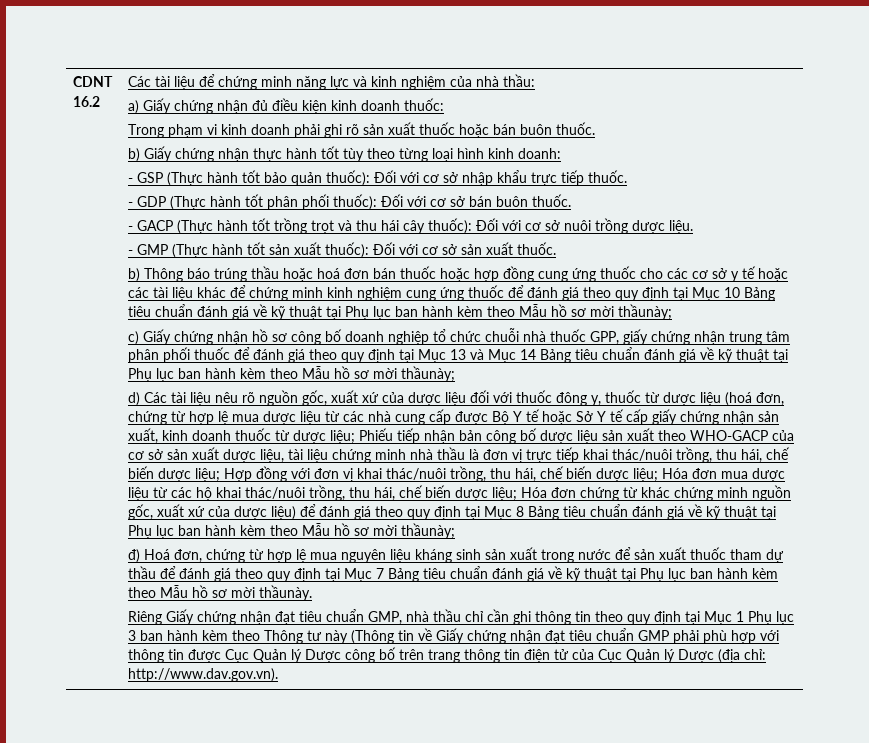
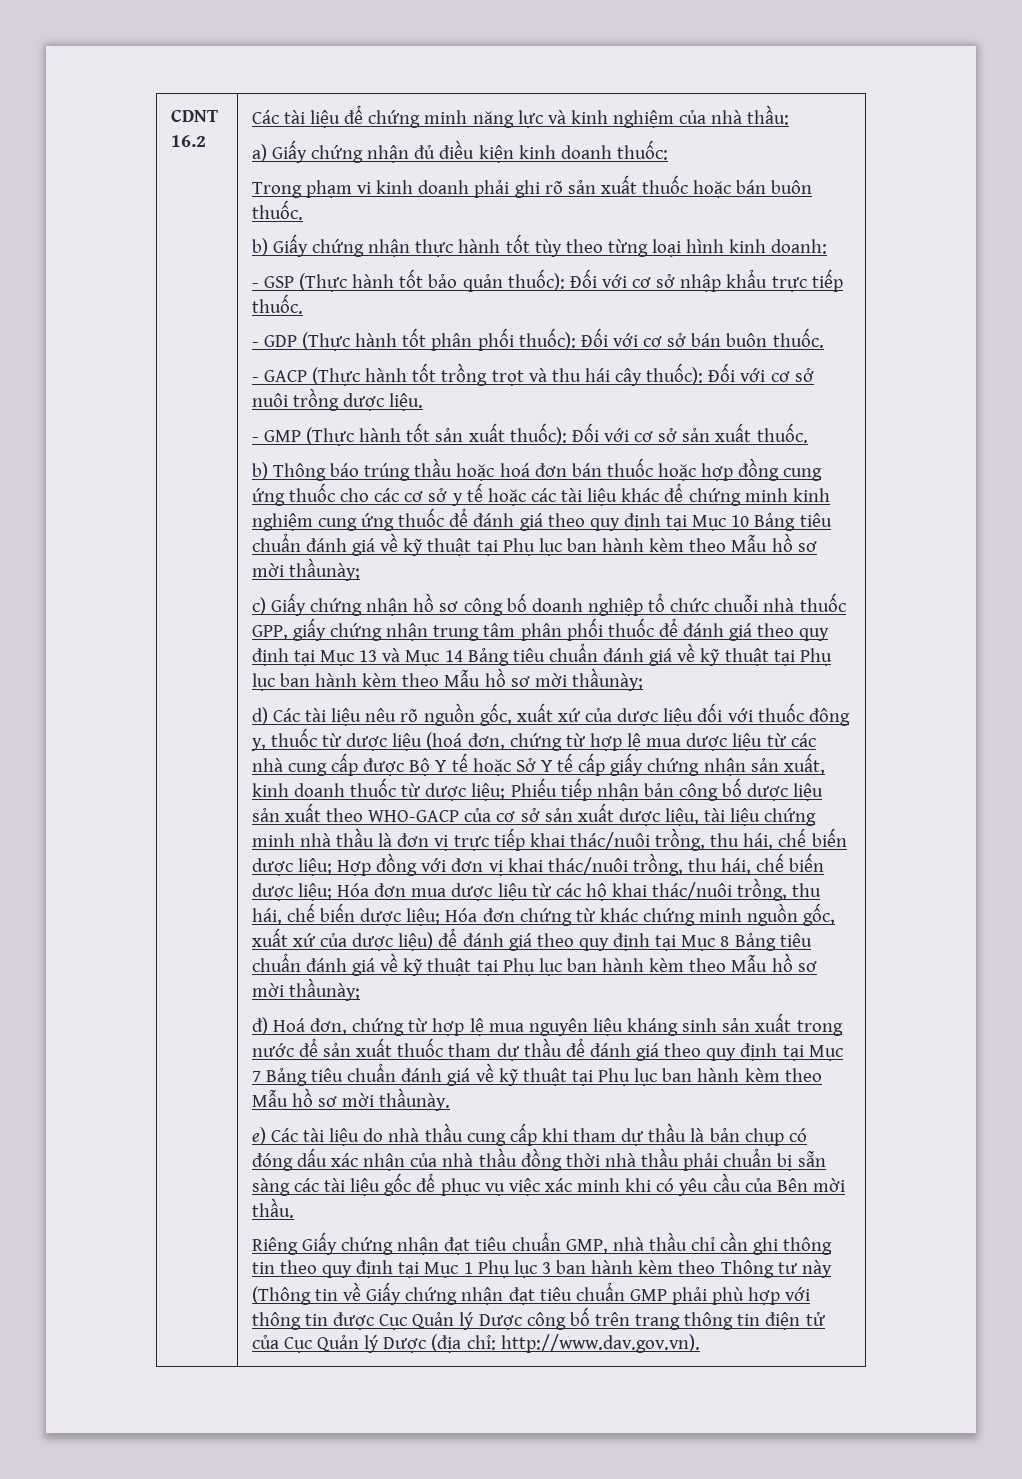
(312, 593) none -> [251,1123,807,1146] [251,1148,826,1171] [251,1173,845,1196] [251,1198,294,1218] // e) Các tài liệu do nhà thầu cung cấp khi tham dự thầu là bản chụp có đóng dấu xác nhận của nhà thầu đồng thời nhà thầu phải chuẩn bị sẵn sàng các tài liệu gốc để phục vụ việc xác minh khi có yêu cầu của Bên mời thầu.

